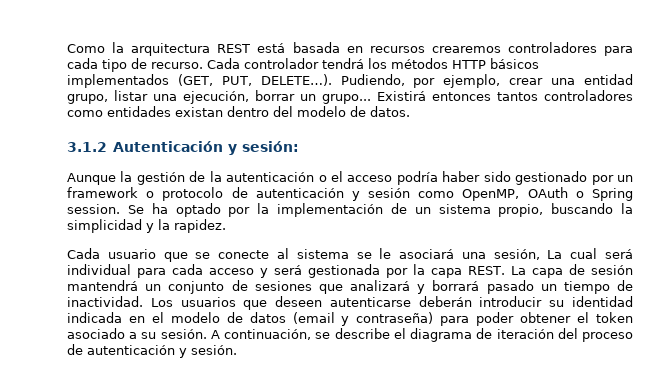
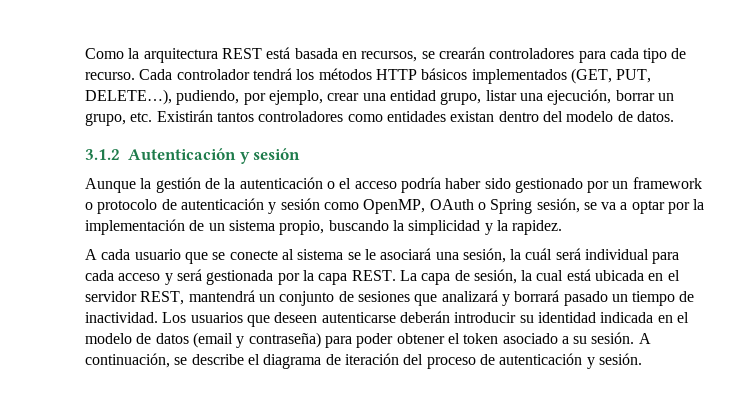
[369,46,501,53] recursos crearemos -> [361,47,485,62] recursos, se crearán
[260,74,405,86] DELETE…). Pudiendo, -> [85,89,240,105] DELETE…), pudiendo,
[322,91,491,104] grupo... Existirá entonces -> [85,110,213,126] grupo, etc. Existirán
[242,141,300,152] sesión: -> [253,148,301,160] sesión
[67,203,221,217] session. Se ha optado -> [536,198,665,214] sesión, se va a optar
[67,248,100,259] Cada -> [85,249,131,260] A cada
[547,248,598,259] La cual -> [510,248,553,260] la cuál
[590,265,633,275] sesión -> [473,269,680,284] [85,291,185,305] sesión, la cual está ubicada en el servidor REST,

